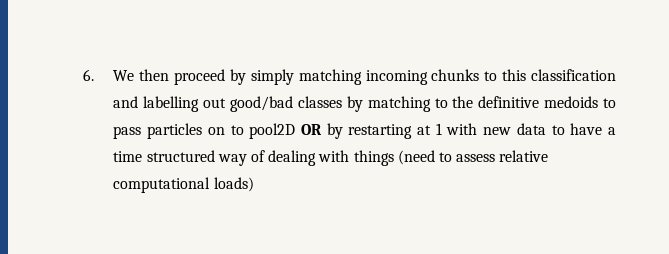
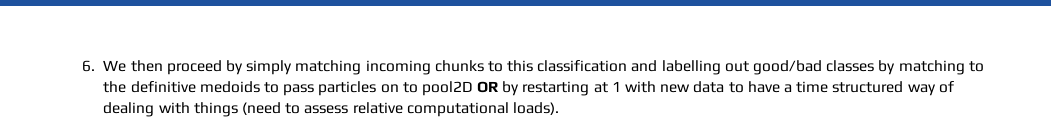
[213,177,254,192] loads) -> [512,102,559,115] loads).

